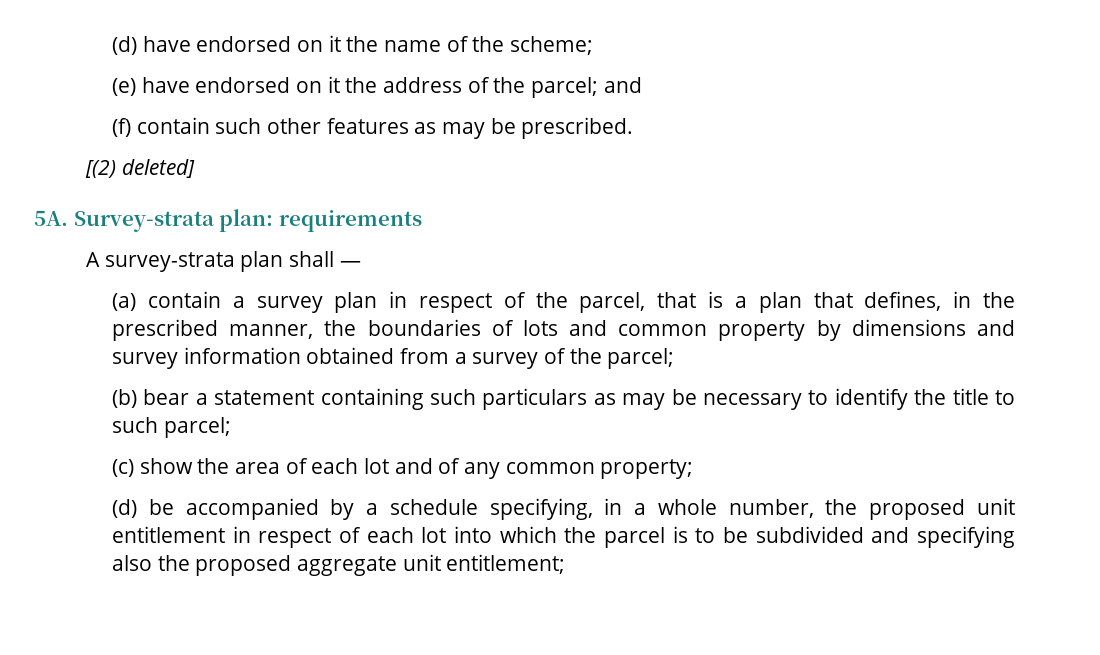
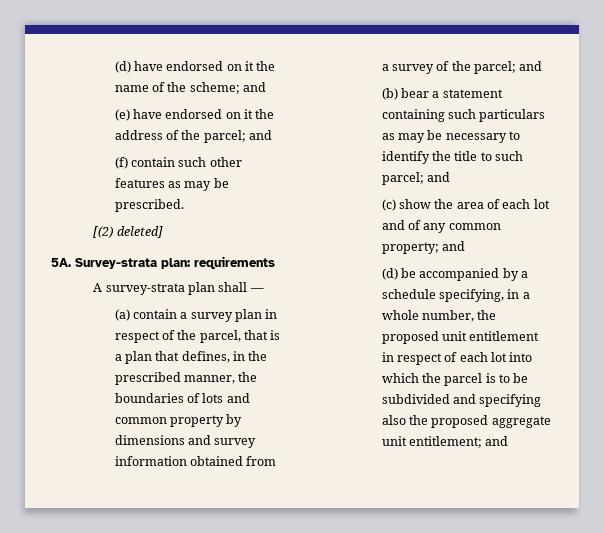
(594, 45) none -> [243,82,267,92] and
(675, 358) none -> [519,61,543,71] and
(231, 427) none -> [426,172,450,182] and
(694, 469) none -> [441,241,465,251] and
(566, 564) none -> [485,436,509,446] and

